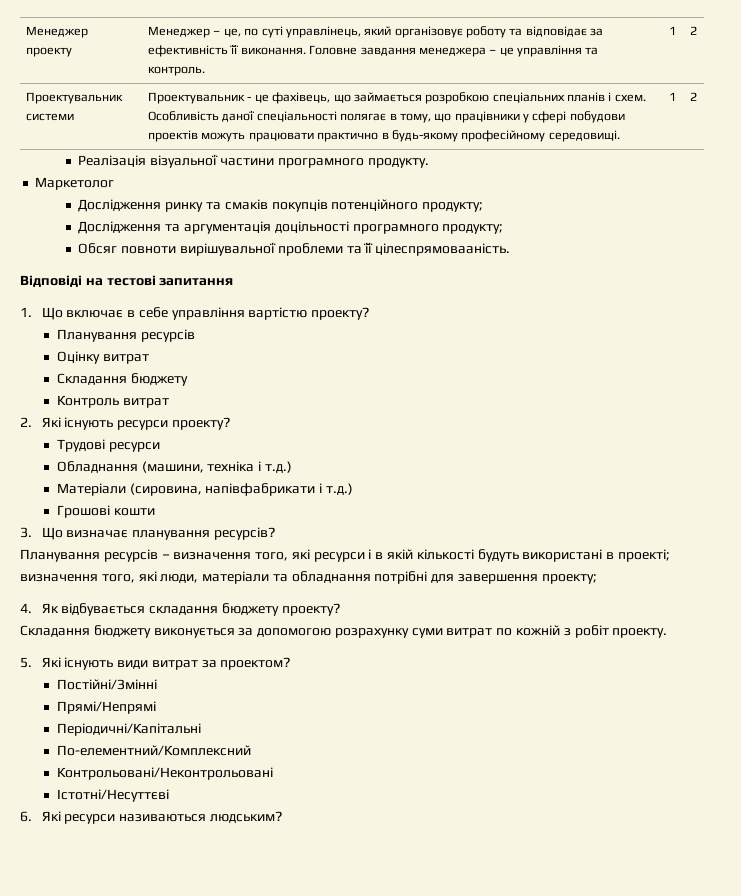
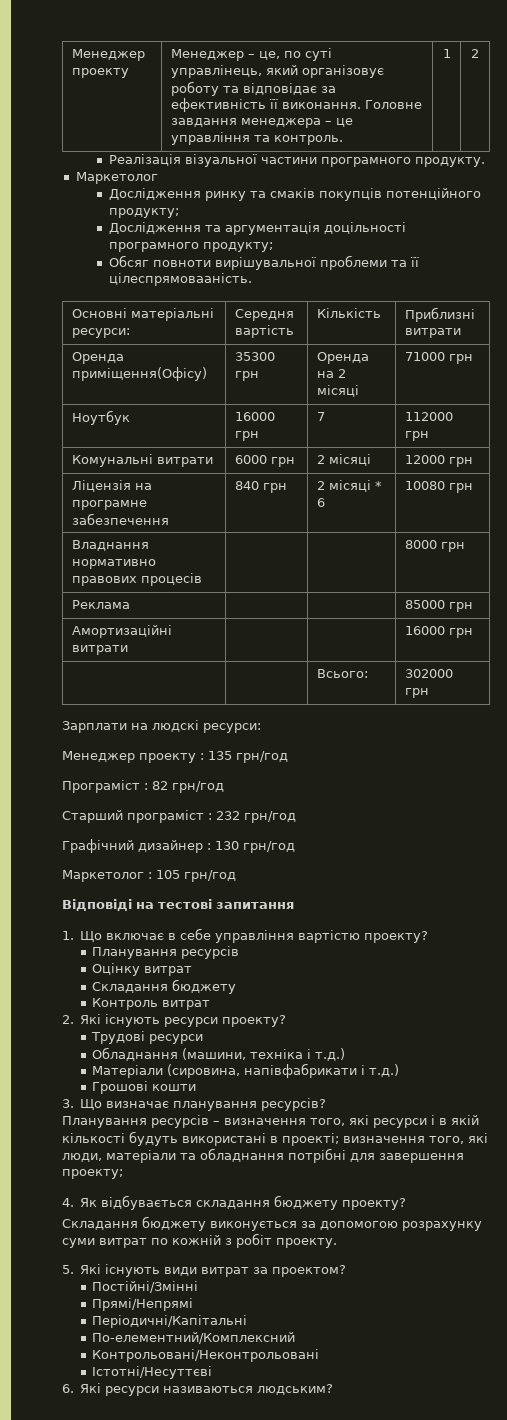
[26,92,124,104] [26,113,75,121] [148,92,646,104] [148,110,625,123] [148,130,620,142] [669,92,676,101] [689,92,697,101] // Проектувальник системи | Проектувальник - це фахівець, що займається розробкою спеціальних планів і схем. Особливість даної спеціальності полягає в тому, що працівники у сфері побудови проектів можуть працювати практично в будь-якому професійному середовищі. | 1 | 2 -> (479, 53) none
(511, 249) none -> [71,308,214,321] [71,328,130,338] [234,309,294,321] [234,325,294,338] [316,308,381,318] [404,307,475,322] [404,328,461,338] [71,352,124,364] [71,367,207,381] [234,352,275,361] [234,371,259,381] [316,352,369,364] [316,369,346,378] [316,385,359,397] [404,352,473,364] [71,410,130,425] [234,412,275,421] [234,431,259,441] [316,412,325,421] [404,412,453,421] [404,431,429,441] [71,454,213,467] [234,455,295,467] [316,454,371,466] [404,455,473,467] [71,480,152,492] [71,500,147,510] [71,513,169,525] [234,481,287,493] [316,480,382,492] [316,498,325,507] [404,481,473,493] [71,540,149,551] [71,559,156,569] [71,573,202,586] [404,540,465,552] [71,600,130,609] [404,600,473,612] [71,625,172,638] [71,645,128,655] [404,626,473,638] [316,669,368,678] [404,669,453,678] [404,688,429,698] [62,720,261,733] [62,751,288,763] [62,780,224,793] [62,810,296,823] [62,839,295,853] [62,870,236,882] // Основні матеріальні ресурси: | Середня вартість | Кількість | Приблизні витрати // Оренда приміщення(Офісу) | 35300 грн | Оренда на 2 місяці | 71000 грн // Ноутбук | 16000 грн | 7 | 112000 грн // Комунальні витрати | 6000 грн | 2 місяці | 12000 грн // Ліцензія на програмне забезпечення | 840 грн | 2 місяці * 6 | 10080 грн // Владнання нормативно правових процесів | | | 8000 грн // Реклама | | | 85000 грн // Амортизаційні витрати | | | 16000 грн // | | Всього: | 302000 грн // Зарплати на людскі ресурси: // Менеджер проекту : 135 грн/год // Програміст : 82 грн/год // Старший програміст : 232 грн/год // Графічний дизайнер : 130 грн/год // Маркетолог : 105 грн/год

